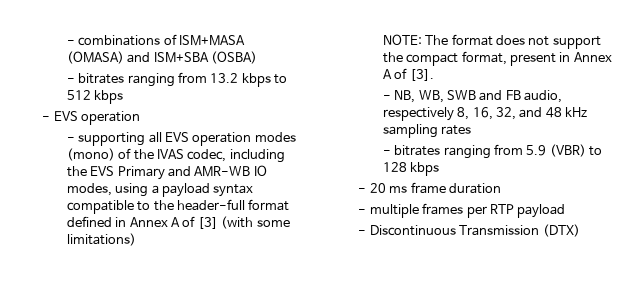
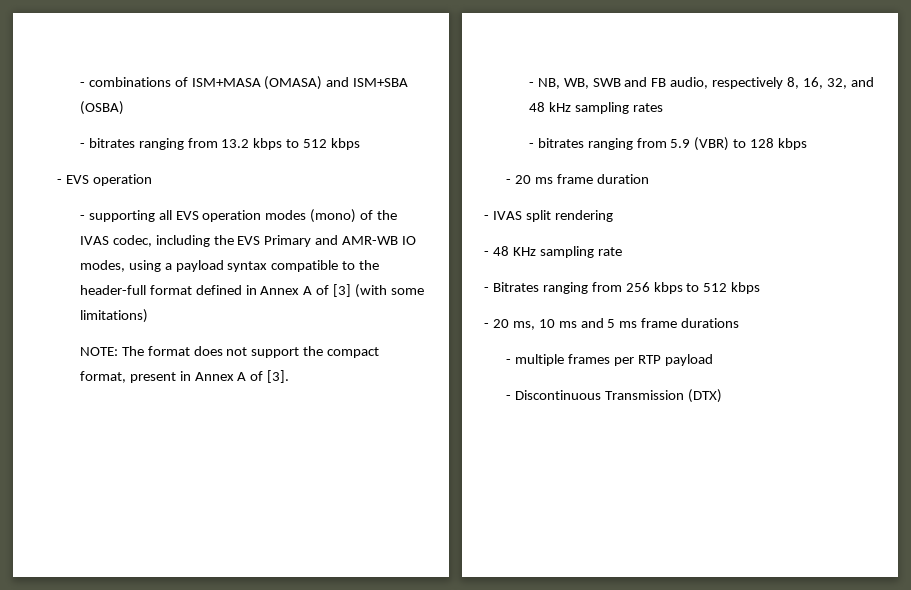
(501, 188) none -> [484,210,613,222] [484,246,622,258] [484,282,761,294] [484,318,740,330] // - IVAS split rendering // - 48 KHz sampling rate // - Bitrates ranging from 256 kbps to 512 kbps // - 20 ms, 10 ms and 5 ms frame durations

